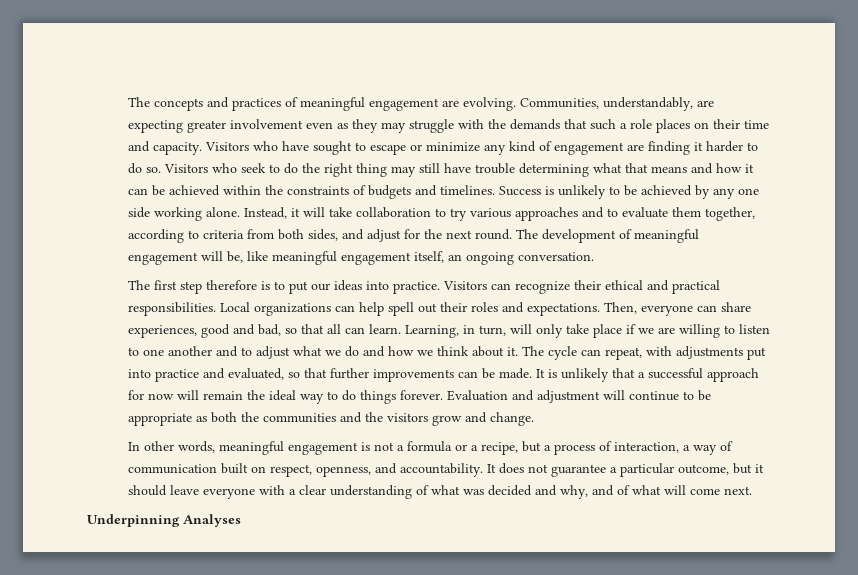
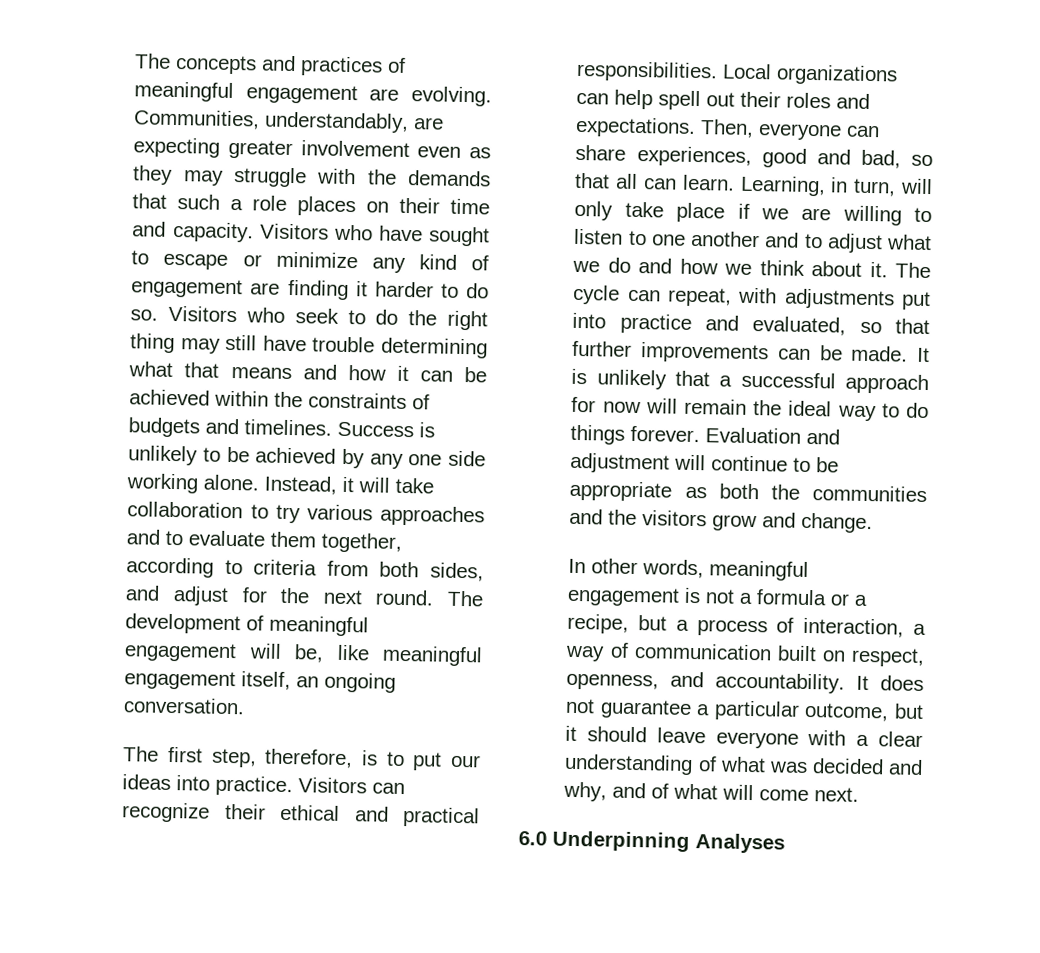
[179,280,257,294] step therefore -> [210,748,354,769] step, therefore,
(752, 490) none -> [518,831,547,846] 6.0

